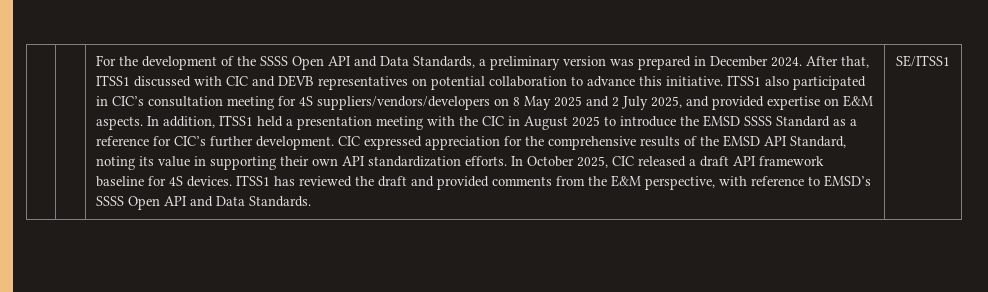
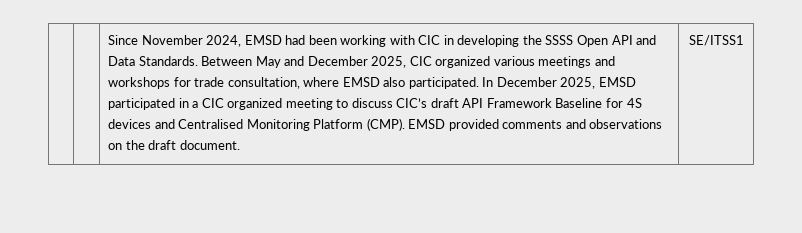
[95,55,234,70] | | For the development of -> [108,35,520,47] | | Since November 2024, EMSD had been working with CIC in developing
[412,56,869,70] [95,75,866,90] [95,95,873,110] [95,115,857,130] [95,135,846,150] [95,156,824,170] [95,175,871,190] [95,196,311,210] Standards, a preliminary version was prepared in December 2024. After that, ITSS1 discussed with CIC and DEVB representatives on potential collaboration to advance this initiative. ITSS1 also participated in CIC’s consultation meeting for 4S suppliers/vendors/developers on 8 May 2025 and 2 July 2025, and provided expertise on E&M aspects. In addition, ITSS1 held a presentation meeting with the CIC in August 2025 to introduce the EMSD SSSS Standard as a reference for CIC’s further development. CIC expressed appreciation for the comprehensive results of the EMSD API Standard, noting its value in supporting their own API standardization efforts. In October 2025, CIC released a draft API framework baseline for 4S devices. ITSS1 has reviewed the draft and provided comments from the E&M perspective, with reference to EMSD’s SSSS Open API and Data Standards. -> [138,56,615,68] [108,77,636,89] [108,98,642,110] [108,118,663,131] [108,140,240,150] Standards. Between May and December 2025, CIC organized various meetings and workshops for trade consultation, where EMSD also participated. In December 2025, EMSD participated in a CIC organized meeting to discuss CIC’s draft API Framework Baseline for 4S devices and Centralised Monitoring Platform (CMP). EMSD provided comments and observations on the draft document.

